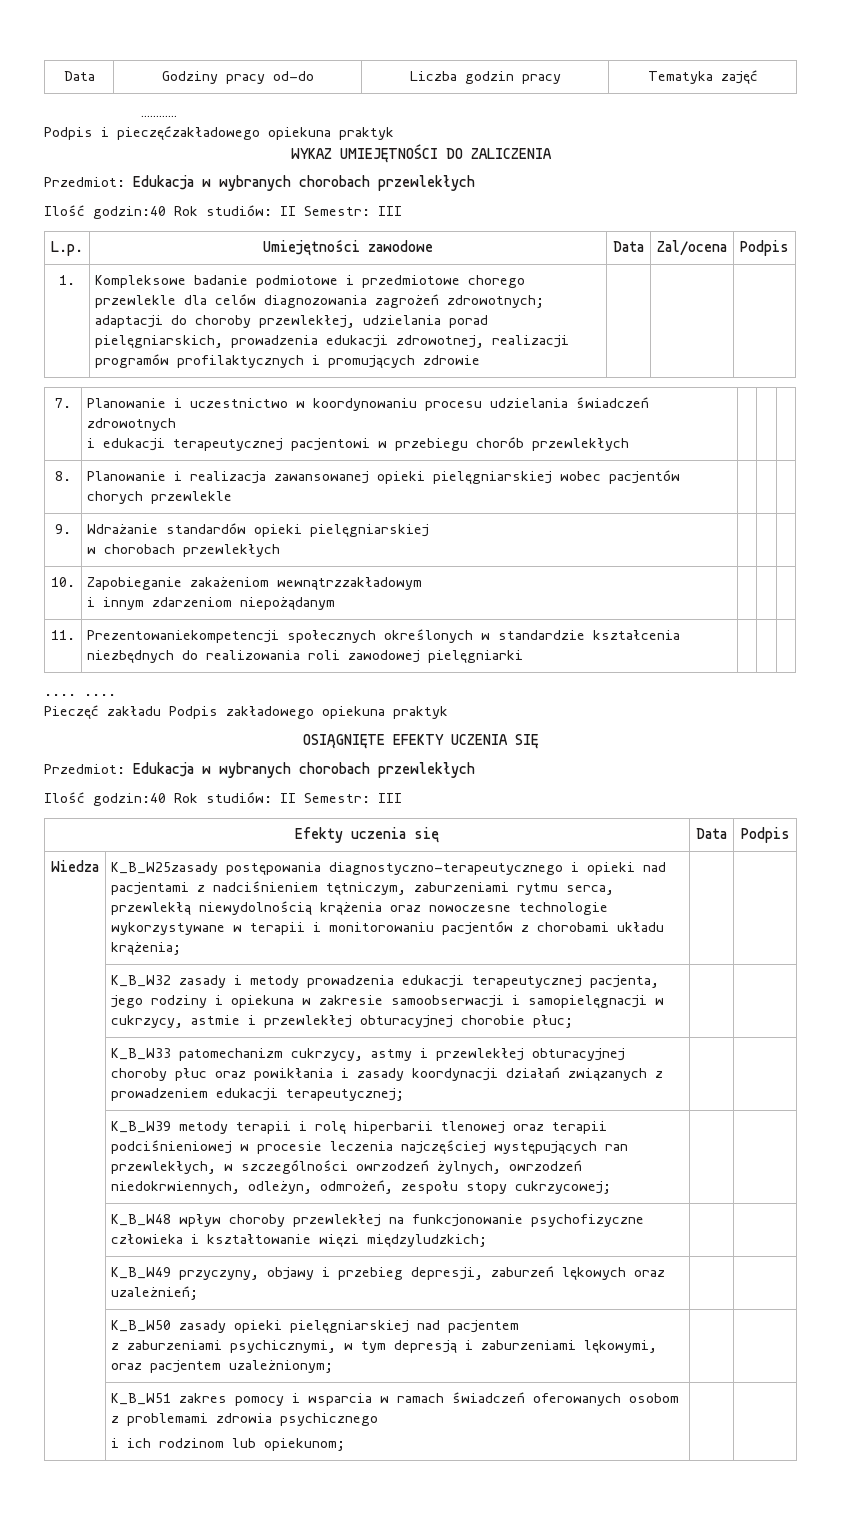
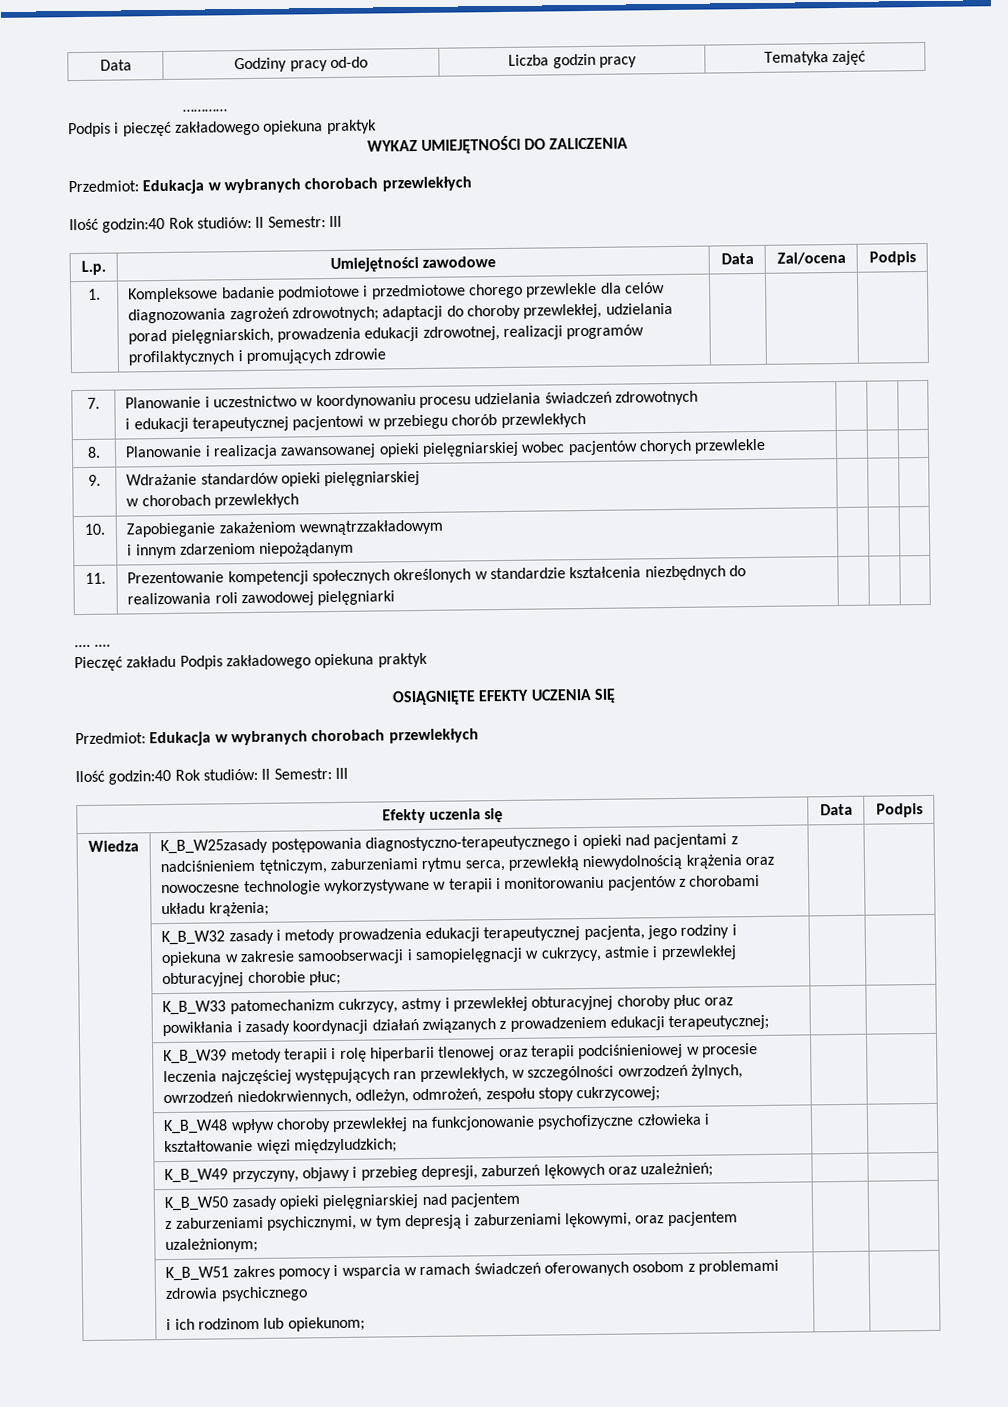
[117,126,260,141] pieczęćzakładowego -> [122,120,260,137] pieczęć zakładowego
[87,630,280,643] Prezentowaniekompetencji -> [127,570,309,586] Prezentowanie kompetencji

